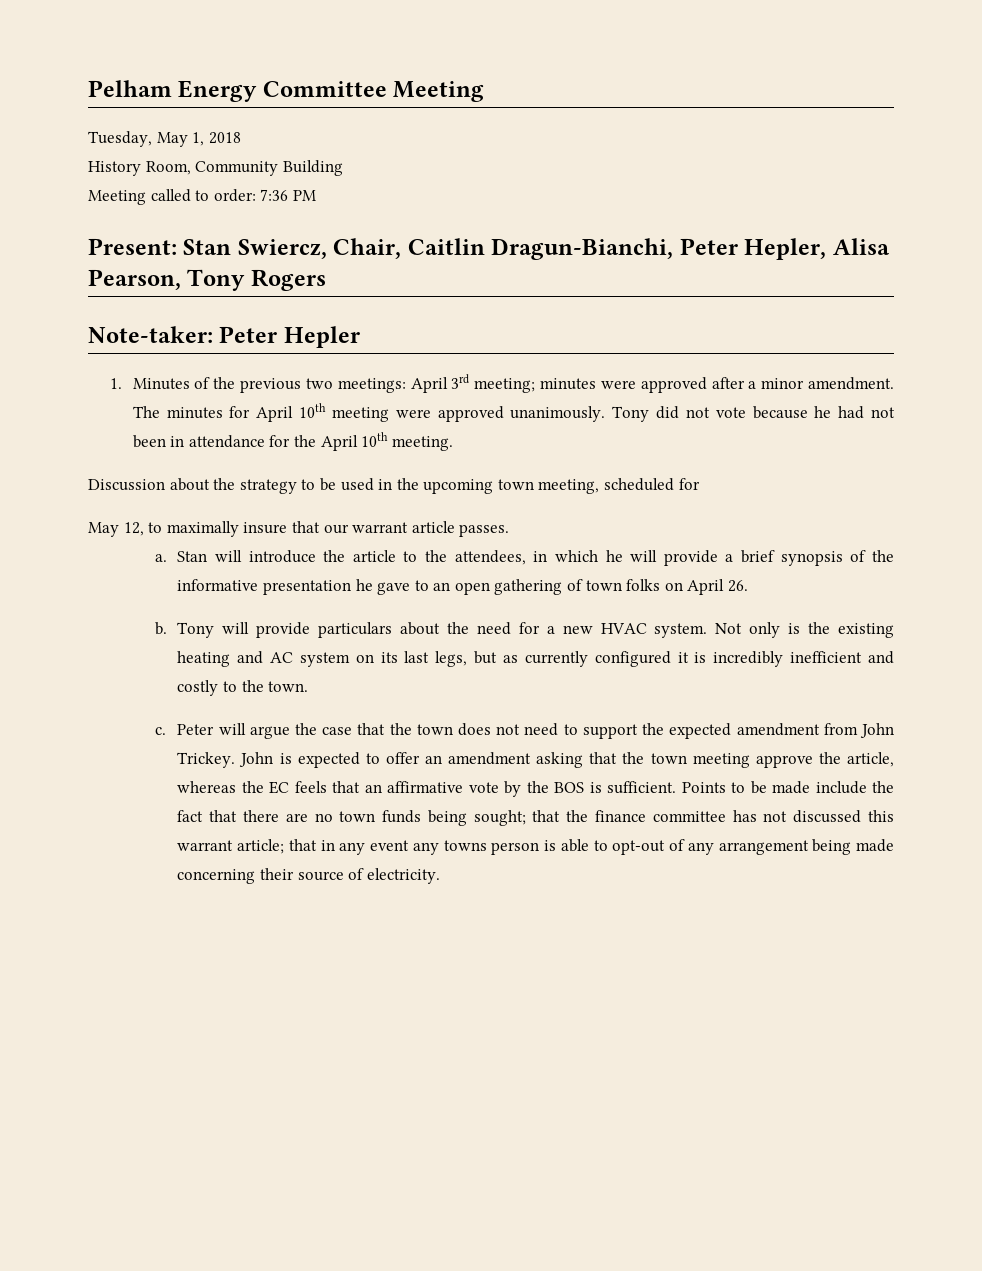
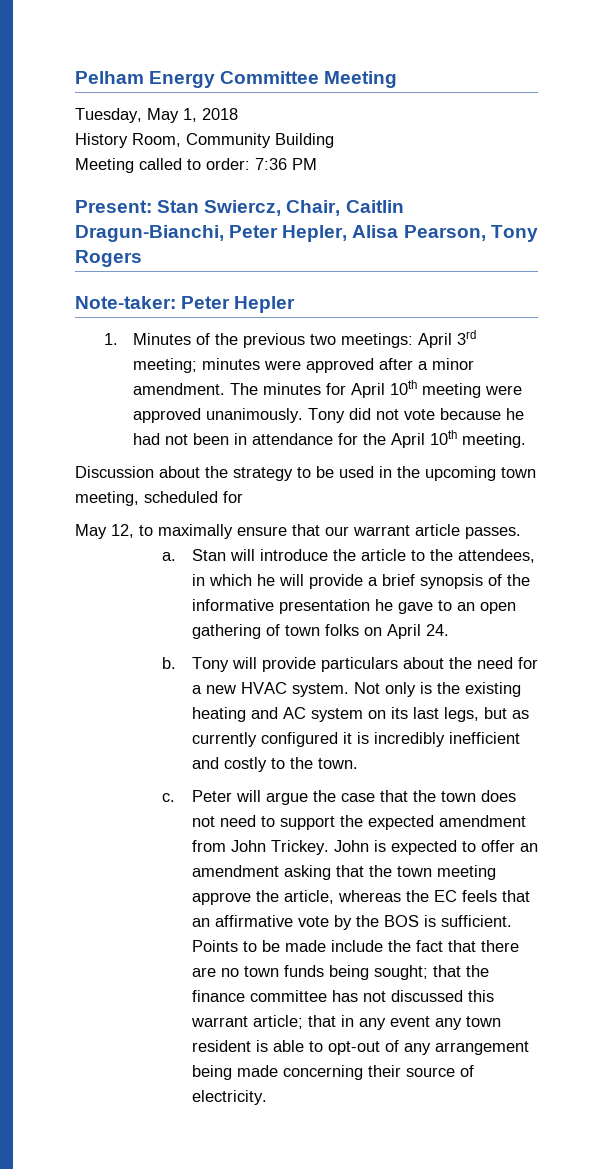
[243,522,288,534] insure -> [237,526,287,536] ensure
[728,580,749,592] 26. -> [425,624,449,636] 24.
[443,840,540,855] towns person -> [465,1016,501,1027] [191,1040,251,1052] town resident

